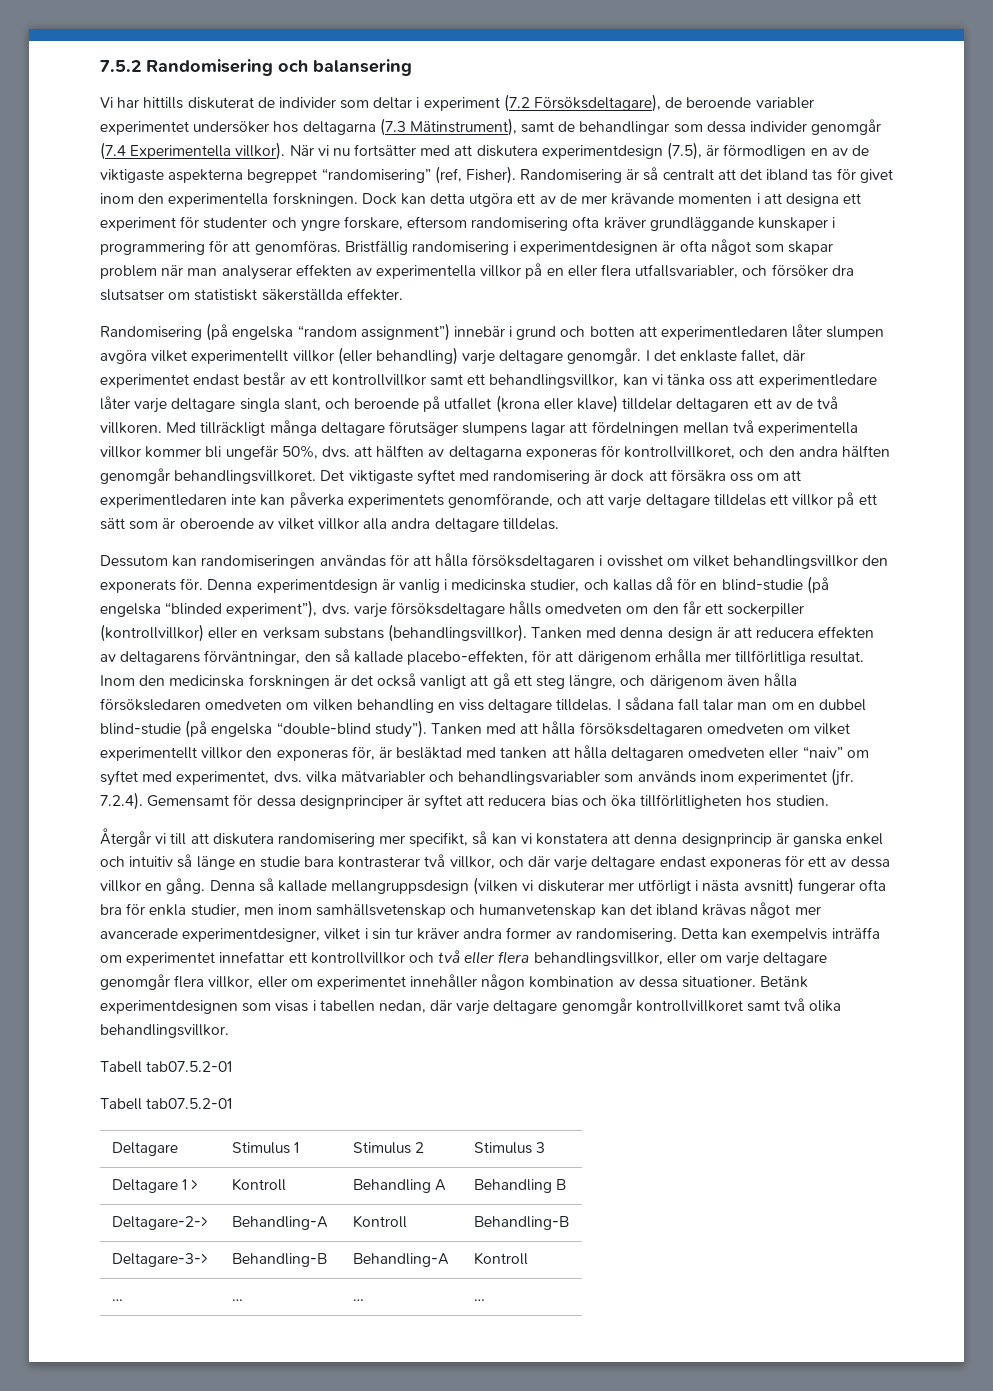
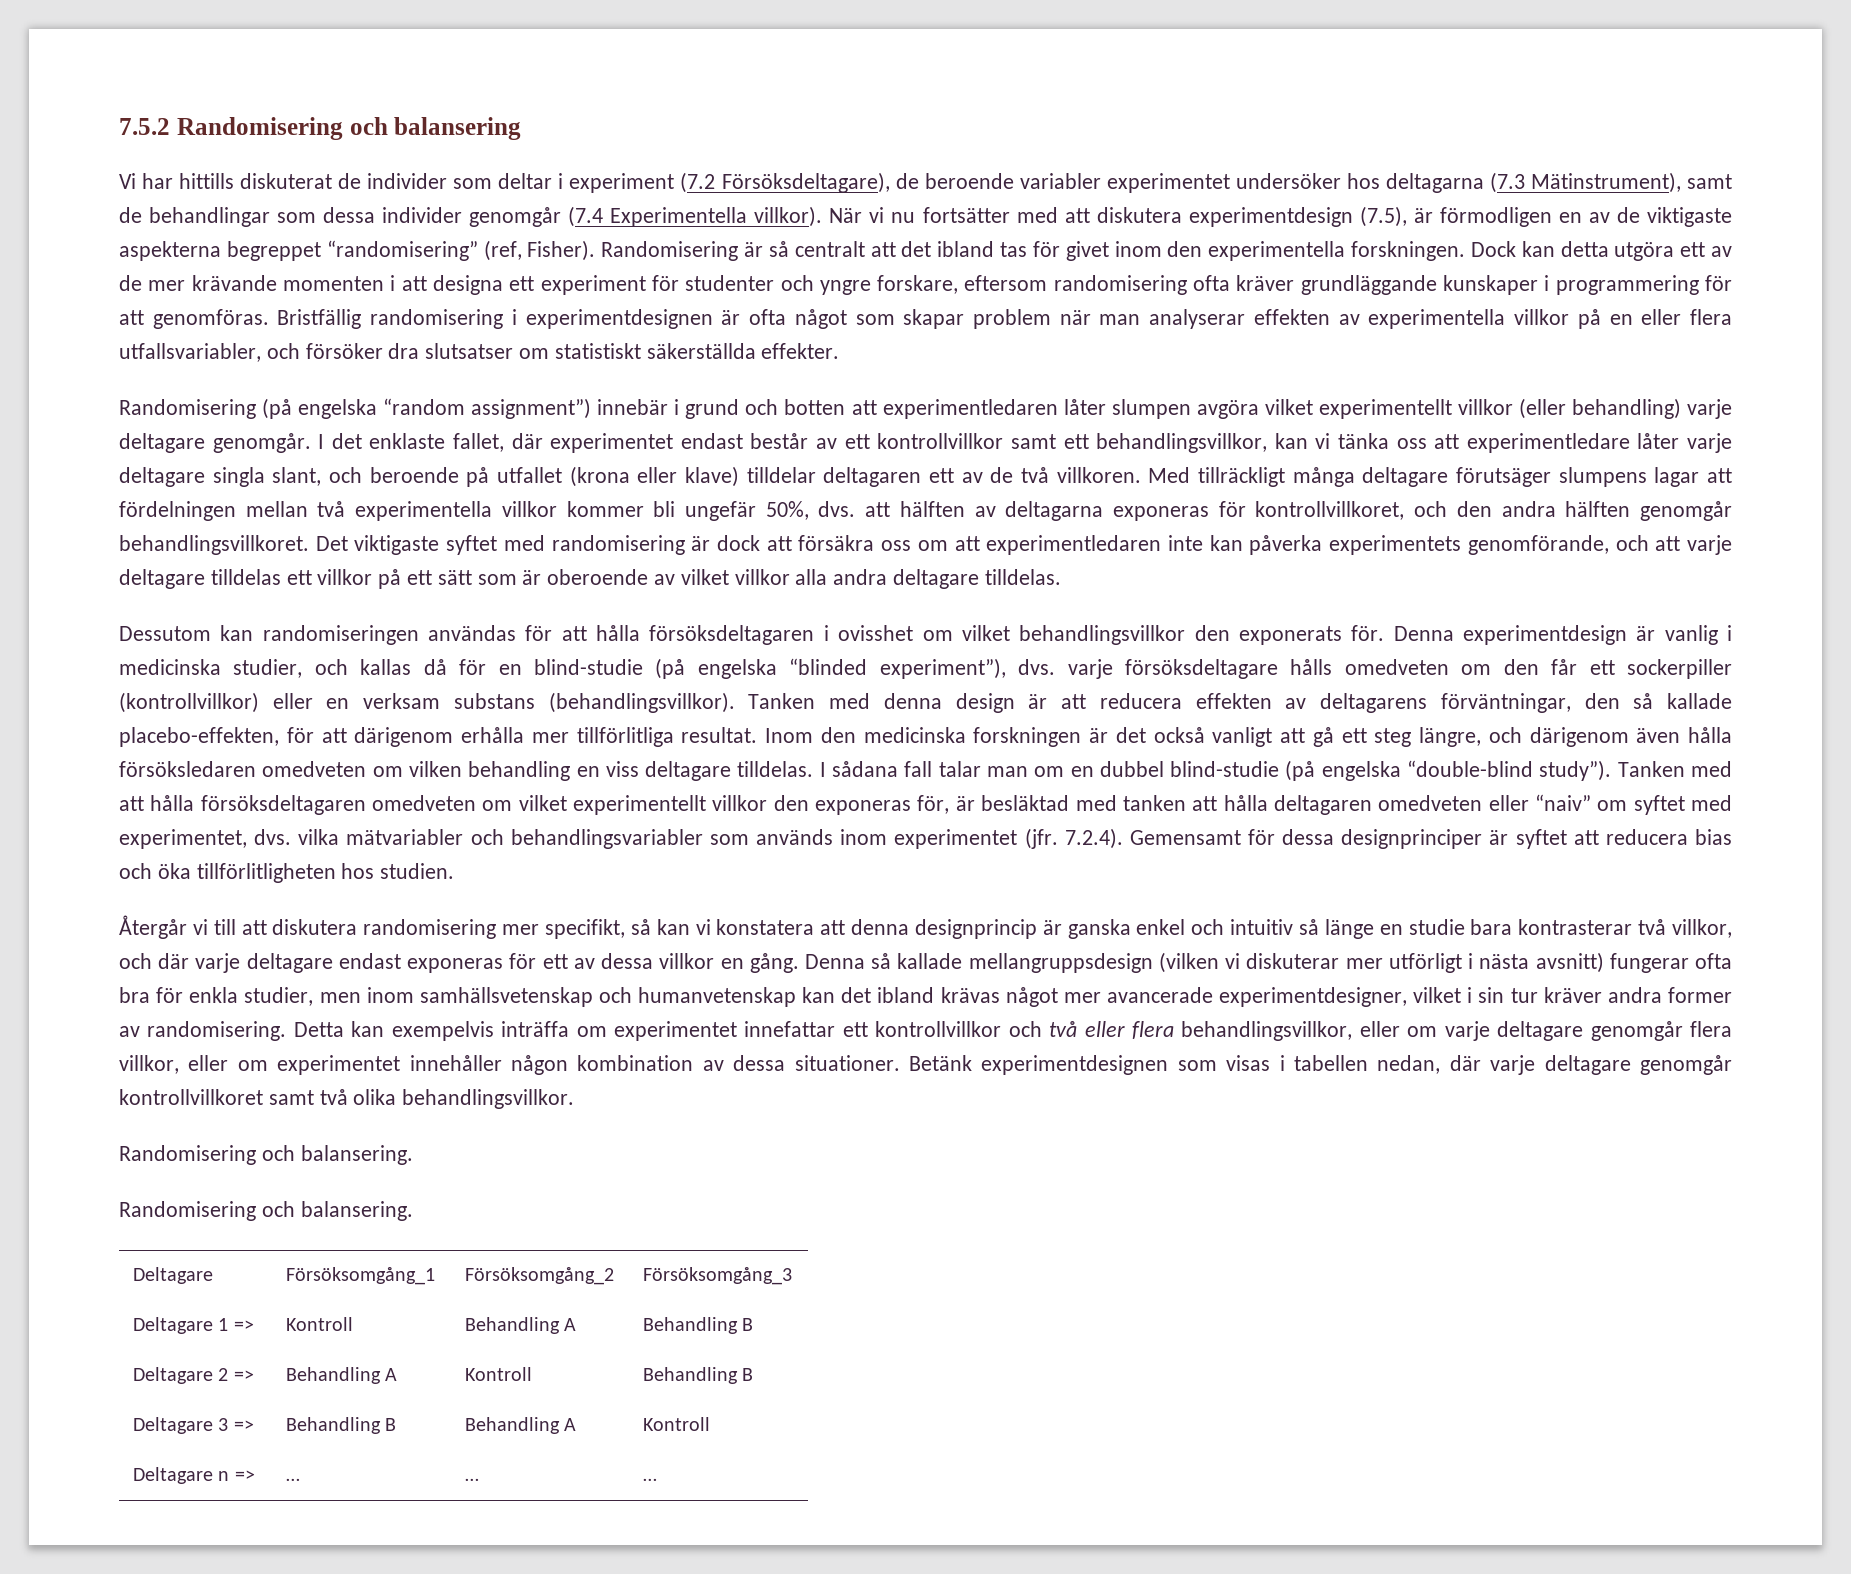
[100,1061,233,1073] [100,1098,233,1110] [111,1142,178,1156] [231,1142,300,1154] [352,1142,425,1154] [473,1142,546,1154] [111,1179,199,1193] Tabell tab07.5.2-01 // Tabell tab07.5.2-01 // Deltagare | Stimulus 1 | Stimulus 2 | Stimulus 3 // Deltagare 1 > -> [119,1145,413,1165] [119,1201,413,1221] [133,1267,214,1284] [286,1267,436,1285] [465,1267,615,1285] [643,1267,793,1285] [133,1317,254,1334] Randomisering och balansering. // Randomisering och balansering. // Deltagare | Försöksomgång_1 | Försöksomgång_2 | Försöksomgång_3 // Deltagare 1 =>
[111,1216,208,1230] [231,1216,328,1230] [352,1215,407,1228] [473,1216,569,1230] [111,1253,208,1267] [231,1253,327,1267] [352,1253,449,1267] [473,1252,528,1265] [111,1299,123,1301] Deltagare-2-> | Behandling-A | Kontroll | Behandling-B // Deltagare-3-> | Behandling-B | Behandling-A | Kontroll // … -> [133,1367,254,1384] [286,1367,398,1384] [465,1367,533,1381] [643,1367,754,1384] [133,1417,254,1434] [286,1417,397,1434] [465,1417,577,1434] [643,1417,711,1431] [133,1467,255,1484] Deltagare 2 => | Behandling A | Kontroll | Behandling B // Deltagare 3 => | Behandling B | Behandling A | Kontroll // Deltagare n =>

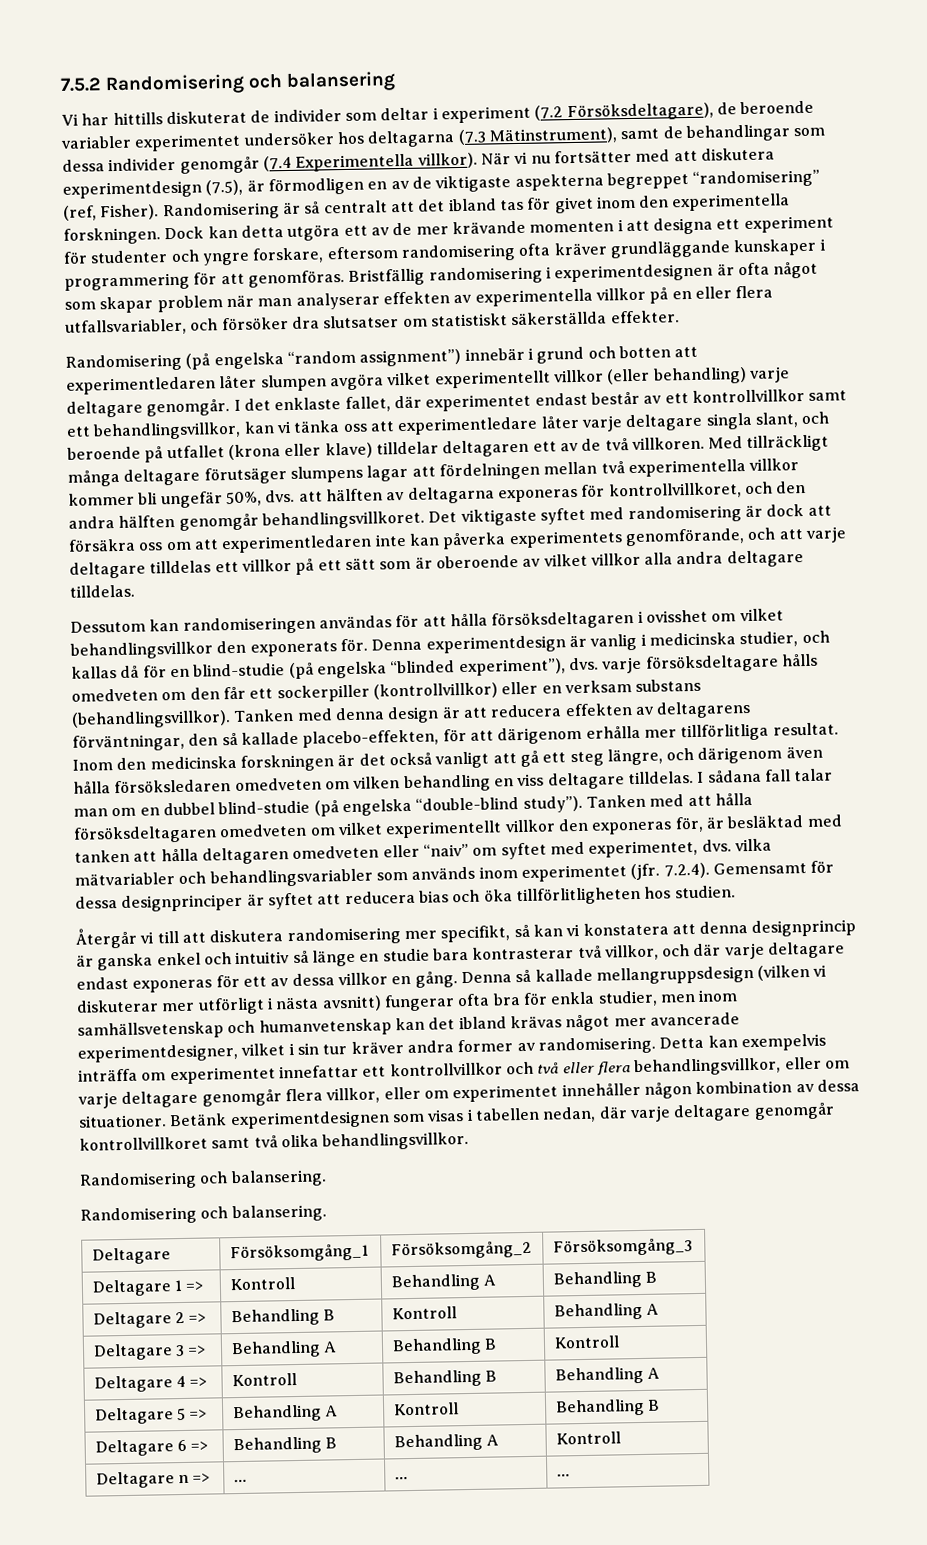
(254, 1375) none -> [230,1308,336,1327] [391,1306,457,1320] [553,1302,660,1321] [92,1343,207,1361] [230,1340,338,1359] [391,1337,498,1356] [553,1335,620,1349] [93,1375,208,1393] [231,1373,297,1387] [392,1369,498,1388] [554,1366,661,1385] [94,1407,208,1425] | Behandling B | Kontroll | Behandling A // Deltagare 3 => | Behandling A | Behandling B | Kontroll // Deltagare 4 => | Kontroll | Behandling B | Behandling A // Deltagare 5 =>
[218,1418,229,1431] 3 -> [177,1439,188,1452] 6

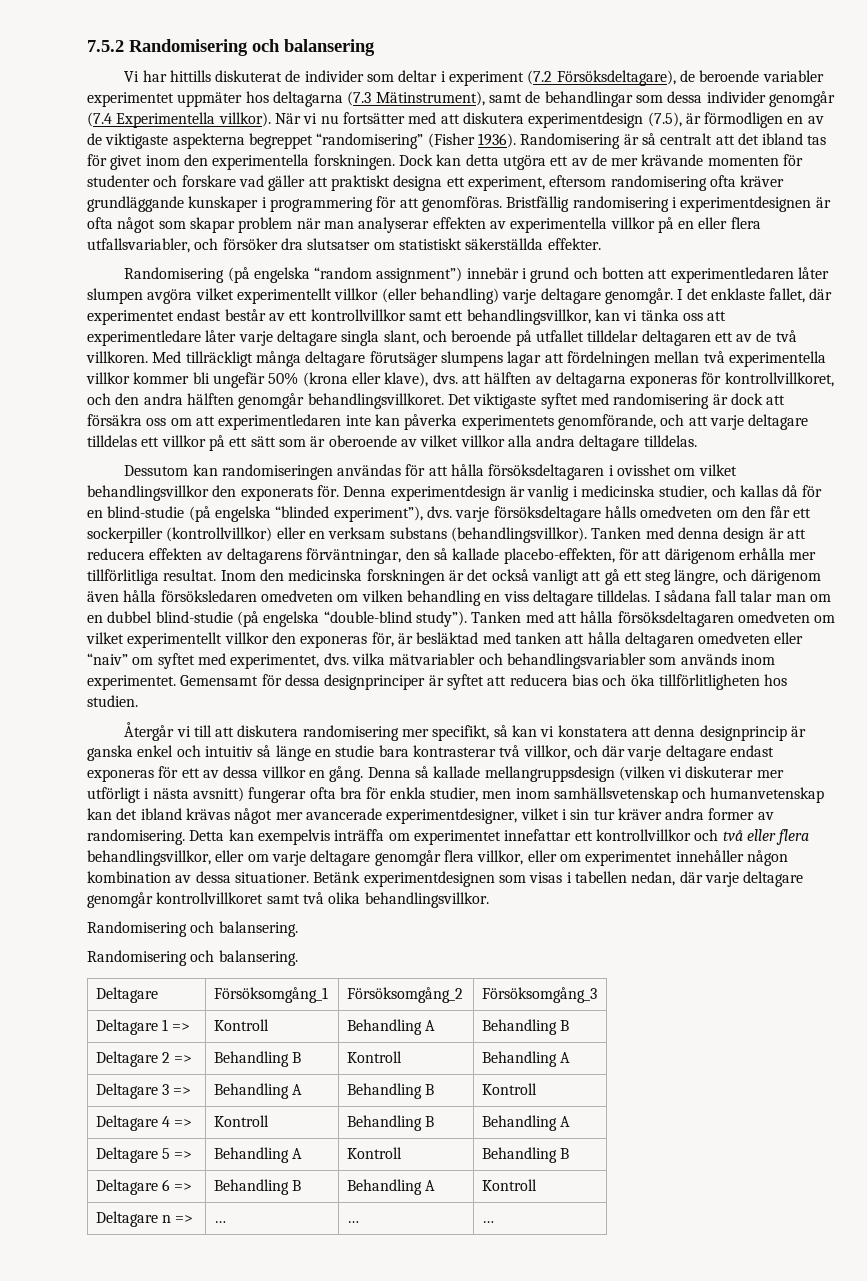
[243,132,335,146] undersöker -> [177,92,243,107] uppmäter
[63,204,160,221] (ref, Fisher). -> [427,133,516,148] (Fisher 1936).
[617,215,834,235] [63,247,325,266] i att designa ett experiment för studenter och yngre forskare, -> [783,154,804,166] [87,175,545,191] för studenter och forskare vad gäller att praktiskt designa ett experiment,
[227,442,373,461] (krona eller klave) -> (584, 336) none
[225,491,262,507] 50%, -> [268,372,429,387] 50% (krona eller klave),
[520,862,710,883] experimentet (jfr. 7.2.4). -> [87,675,176,690] experimentet.

